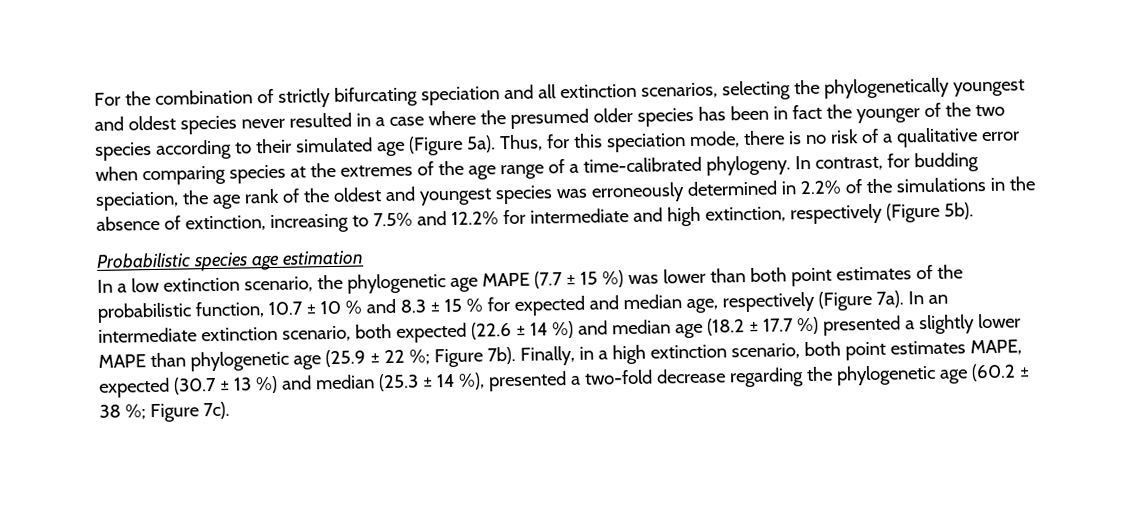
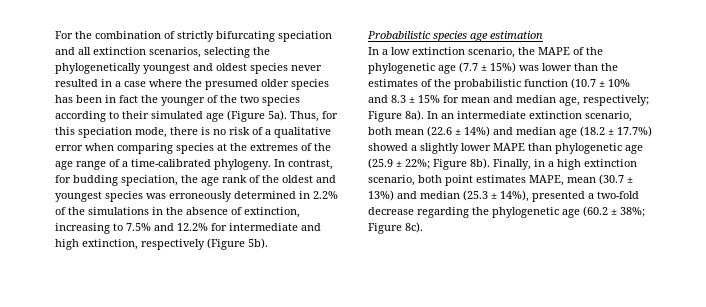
[346,272,530,294] phylogenetic age MAPE -> [538,47,603,55] [368,63,456,74] MAPE of the phylogenetic age
[579,270,624,288] 15 %) -> [490,62,516,73] 15%)
[749,267,832,287] both point -> [601,63,618,71] the
[194,290,904,319] function, 10.7 ± 10 % and 8.3 ± 15 % for expected and median age, respectively (Figure 7a). -> [524,78,630,89] [368,95,649,106] [368,110,424,122] function (10.7 ± 10% and 8.3 ± 15% for mean and median age, respectively; Figure 8a).
[395,322,467,343] expected -> [395,129,424,135] mean
[529,320,574,339] 14 %) -> [464,126,490,137] 14%)
[762,315,901,336] 17.7 %) presented -> [617,126,652,137] [368,143,408,151] 17.7%) showed
[383,346,516,368] 22 %; Figure 7b). -> [405,158,490,170] 22%; Figure 8b).
[99,377,170,398] expected -> [567,177,596,183] mean
[233,375,278,394] 13 %) -> [368,190,394,201] 13%)
[435,372,485,390] 14 %), -> [500,190,529,202] 14%),
[99,401,230,423] 38 %; Figure 7c). -> [620,207,645,217] [368,222,423,234] 38%; Figure 8c).

